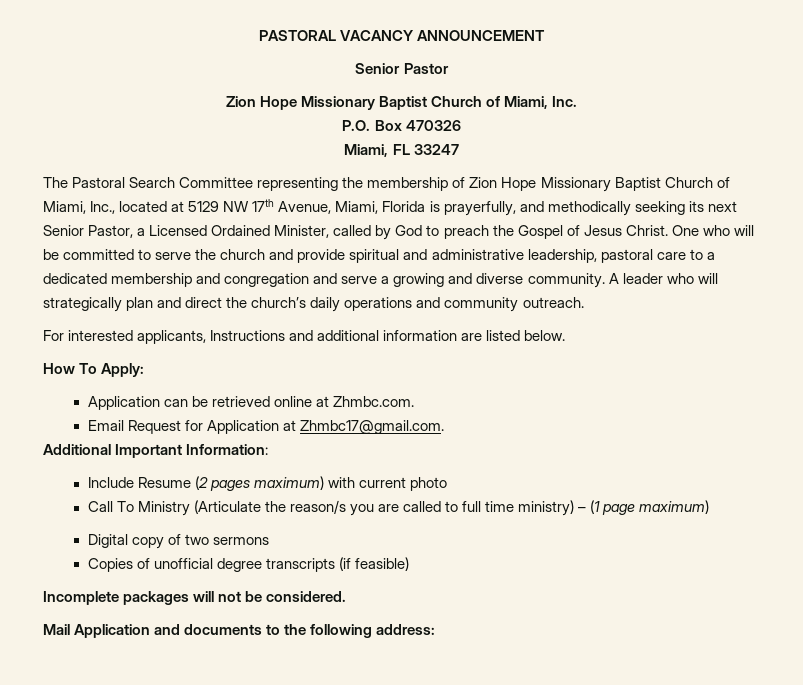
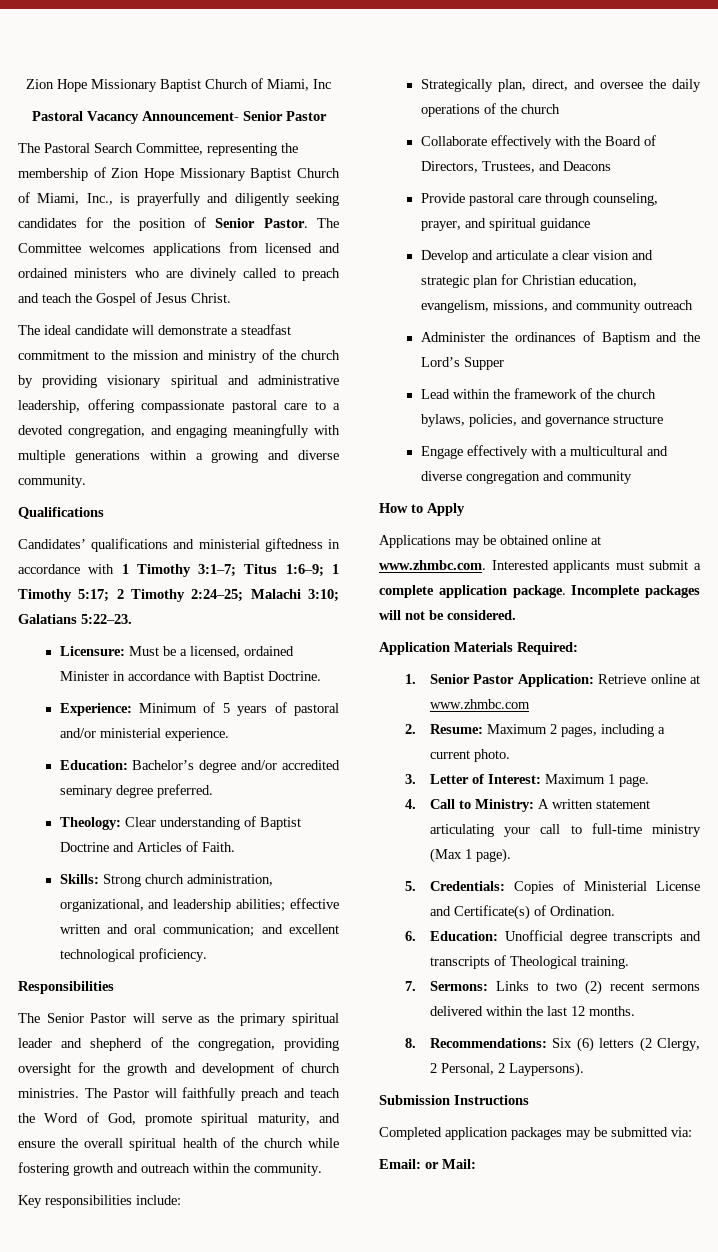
[258,30,546,41] [355,63,449,74] [225,96,578,110] [342,120,461,131] [344,144,459,157] PASTORAL VACANCY ANNOUNCEMENT // Senior Pastor // Zion Hope Missionary Baptist Church of Miami, Inc. // P.O. Box 470326 // Miami, FL 33247 -> [26,78,331,92] [31,111,327,124] Zion Hope Missionary Baptist Church of Miami, Inc // Pastoral Vacancy Announcement- Senior Pastor
[179,177,254,188] Committee -> [136,143,203,155] Committee,
[119,199,737,216] [43,225,489,240] located at 5129 NW 17th Avenue, Miami, Florida is prayerfully, and methodically seeking its next Senior Pastor, a Licensed Ordained Minister, called by God to preach -> [119,192,339,206] [18,217,339,231] [18,242,340,256] [18,268,340,281] [18,293,72,303] is prayerfully and diligently seeking candidates for the position of Senior Pastor. The Committee welcomes applications from licensed and ordained ministers who are divinely called to preach and teach
[671,225,754,236] [43,249,346,263] One who will be committed to serve the church and provide -> [18,324,291,335] [18,349,340,363] [18,375,162,388] // The ideal candidate will demonstrate a steadfast commitment to the mission and ministry of the church by providing visionary
(597, 256) none -> [87,399,224,413] offering compassionate
[43,273,378,287] dedicated membership and congregation and serve -> [18,424,341,438] [18,450,187,463] devoted congregation, and engaging meaningfully with multiple generations within
[608,273,718,284] [43,297,584,312] [43,330,566,344] [43,363,145,377] [87,396,414,410] [87,420,444,434] [43,444,269,458] [87,476,448,491] [87,500,710,516] [87,534,269,549] [87,557,409,572] A leader who will strategically plan and direct the church’s daily operations and community outreach. // For interested applicants, Instructions and additional information are listed below. // How To Apply: // Application can be retrieved online at Zhmbc.com. // Email Request for Application at Zhmbc17@gmail.com. // Additional Important Information: // Include Resume (2 pages maximum) with current photo // Call To Ministry (Articulate the reason/s you are called to full time ministry) – (1 page maximum) // Digital copy of two sermons // Copies of unofficial degree transcripts (if feasible) // -> [18,507,104,519] [18,538,340,552] [18,564,339,577] [18,589,339,602] [18,614,132,624] [59,646,294,658] [59,671,321,684] [59,702,339,716] [59,728,229,741] [59,760,340,773] [59,784,213,798] [59,816,301,830] [59,841,235,852] [59,874,273,887] [59,898,339,912] [59,924,339,937] [59,948,207,962] [18,981,114,994] [18,1013,339,1026] [18,1037,339,1051] [18,1062,340,1076] [18,1087,340,1101] [18,1112,340,1126] [18,1137,339,1151] [18,1162,322,1176] [18,1195,181,1208] [420,79,701,92] [420,103,560,117] [420,135,656,149] [420,161,611,173] [420,193,658,206] [420,218,590,231] [420,250,653,263] [420,274,637,288] [420,300,693,313] [420,331,700,345] [420,357,504,370] [420,388,656,399] [420,414,663,427] [420,445,668,459] [420,471,632,484] [379,503,465,516] [379,535,601,548] [379,560,701,573] [379,585,566,598] // Qualifications // Candidates’ qualifications and ministerial giftedness in accordance with 1 Timothy 3:1–7; Titus 1:6–9; 1 Timothy 5:17; 2 Timothy 2:24–25; Malachi 3:10; Galatians 5:22–23. // Licensure: Must be a licensed, ordained Minister in accordance with Baptist Doctrine. // Experience: Minimum of 5 years of pastoral and/or ministerial experience. // Education: Bachelor’s degree and/or accredited seminary degree preferred. // Theology: Clear understanding of Baptist Doctrine and Articles of Faith. // Skills: Strong church administration, organizational, and leadership abilities; effective written and oral communication; and excellent technological proficiency. // Responsibilities // The Senior Pastor will serve as the primary spiritual leader and shepherd of the congregation, providing oversight for the growth and development of church ministries. The Pastor will faithfully preach and teach the Word of God, promote spiritual maturity, and ensure the overall spiritual health of the church while fostering growth and outreach within the community. // Key responsibilities include: // Strategically plan, direct, and oversee the daily operations of the church // Collaborate effectively with the Board of Directors, Trustees, and Deacons // Provide pastoral care through counseling, prayer, and spiritual guidance // Develop and articulate a clear vision and strategic plan for Christian education, evangelism, missions, and community outreach // Administer the ordinances of Baptism and the Lord’s Supper // Lead within the framework of the church bylaws, policies, and governance structure // Engage effectively with a multicultural and diverse congregation and community // How to Apply // Applications may be obtained online at www.zhmbc.com. Interested applicants must submit a complete application package.
[43,624,436,638] Mail Application and documents to the following address: -> [379,642,578,655] [404,674,700,687] [430,699,531,709] [404,724,666,737] [430,749,511,762] [404,774,650,787] [404,799,651,812] [430,823,701,837] [430,848,512,863] [404,880,700,894] [430,905,616,920] [404,930,701,944] [430,955,630,969] [404,980,700,995] [430,1006,636,1016] [404,1037,700,1052] [430,1062,585,1077] [379,1095,529,1105] [379,1127,692,1140] [379,1159,476,1169] Application Materials Required: // 1. Senior Pastor Application: Retrieve online at www.zhmbc.com // 2. Resume: Maximum 2 pages, including a current photo. // 3. Letter of Interest: Maximum 1 page. // 4. Call to Ministry: A written statement articulating your call to full-time ministry (Max 1 page). // 5. Credentials: Copies of Ministerial License and Certificate(s) of Ordination. // 6. Education: Unofficial degree transcripts and transcripts of Theological training. // 7. Sermons: Links to two (2) recent sermons delivered within the last 12 months. // 8. Recommendations: Six (6) letters (2 Clergy, 2 Personal, 2 Laypersons). // Submission Instructions // Completed application packages may be submitted via: // Email: or Mail:

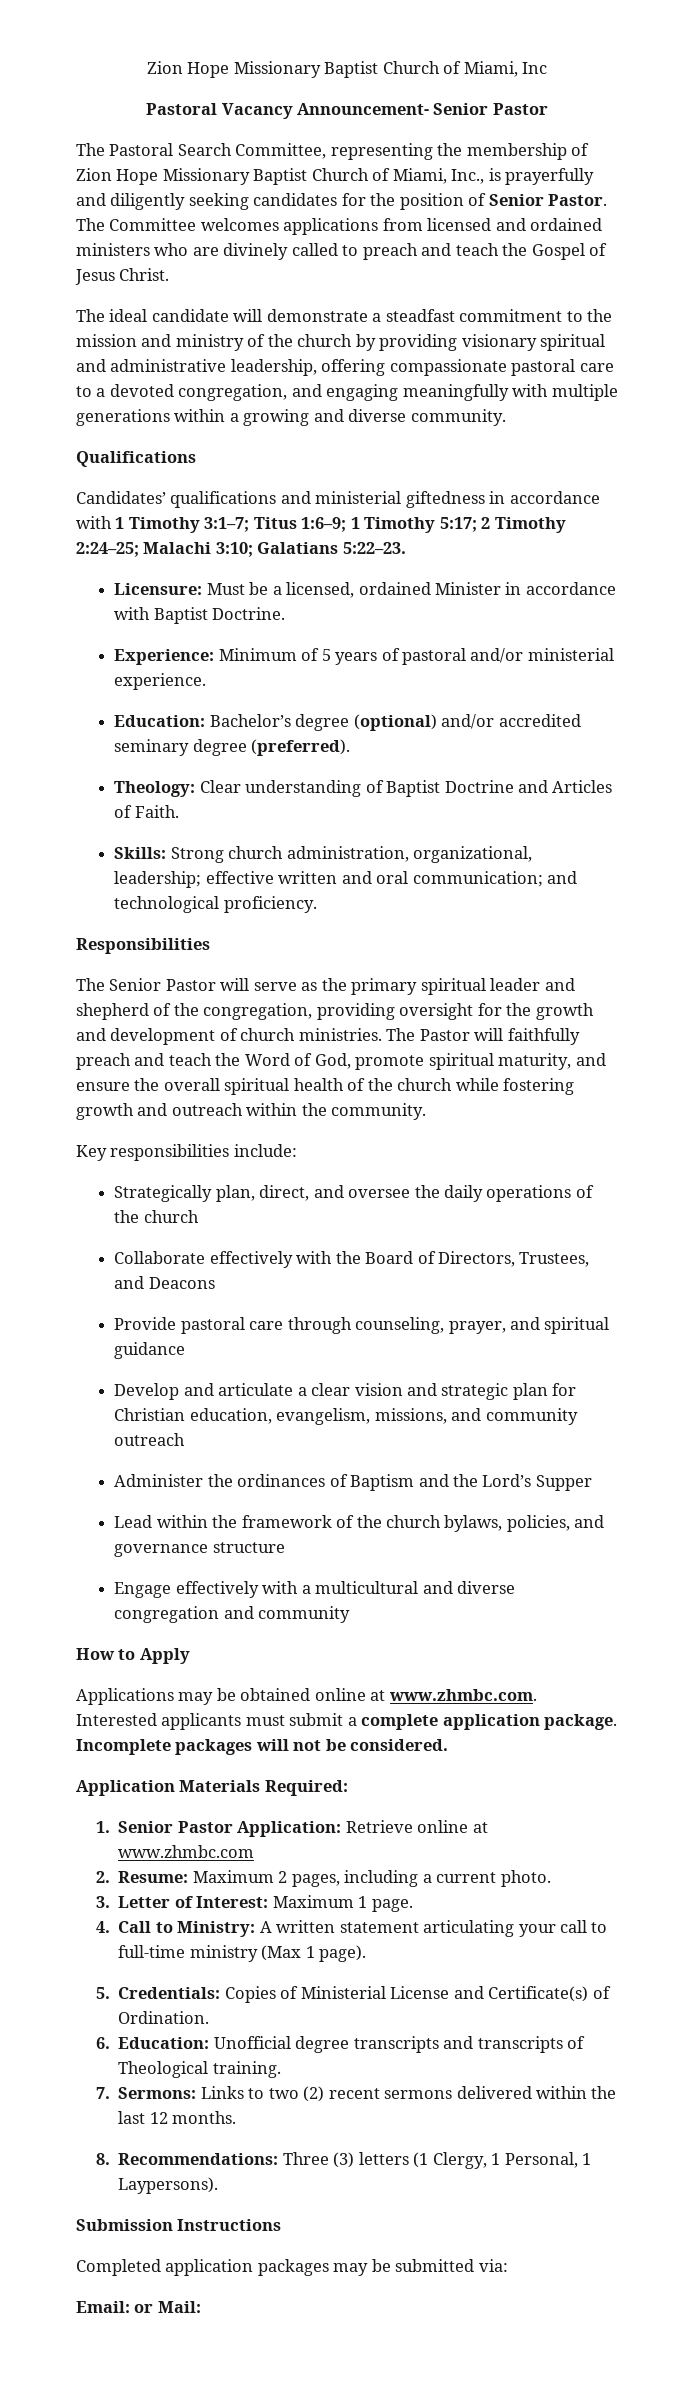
(237, 766) none -> [353,714,437,731] (optional)
[156,784,213,798] preferred. -> [251,739,351,756] (preferred).
[148,899,286,912] and leadership abilities; -> [114,871,202,888] leadership;
[289,924,339,934] excellent -> (577, 877) none
[552,1037,700,1052] [430,1063,506,1075] Six (6) letters (2 Clergy, 2 Personal, 2 -> [282,2152,591,2169] Three (3) letters (1 Clergy, 1 Personal, 1

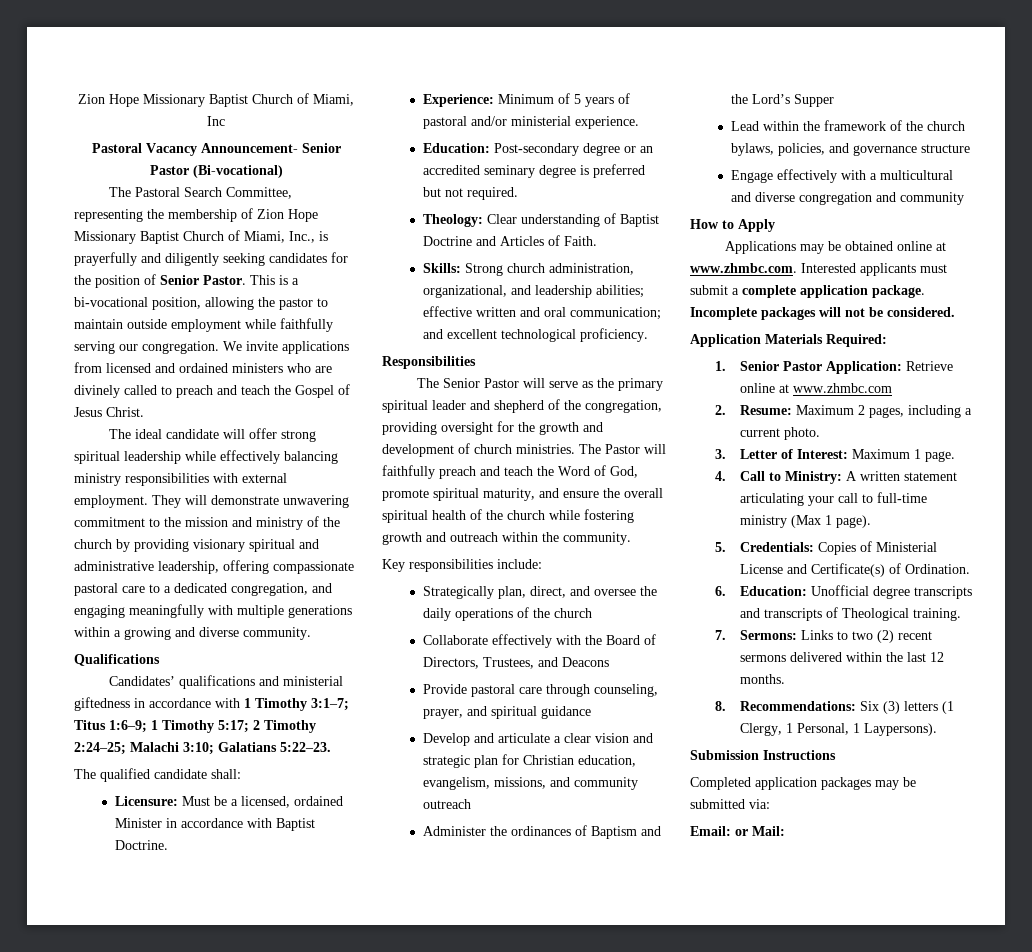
(548, 109) none -> [192,165,283,178] (Bi-vocational)
[76,218,279,231] The Committee welcomes -> [250,275,299,285] [74,297,328,310] [74,318,333,332] [74,341,278,354] This is a bi-vocational position, allowing the pastor to maintain outside employment while faithfully serving our congregation. We invite
[266,309,455,322] demonstrate a steadfast -> [248,428,316,442] [74,450,338,464] [74,473,287,486] [74,495,349,508] offer strong spiritual leadership while effectively balancing ministry responsibilities with external employment. They will demonstrate unwavering
[109,384,174,397] devoted -> [174,583,227,593] dedicated
(406, 548) none -> [74,768,241,782] // The qualified candidate shall:
[209,714,581,731] [114,739,351,756] Bachelor’s degree (optional) and/or accredited seminary degree (preferred). -> [493,143,653,156] [422,164,645,178] [422,187,518,200] Post-secondary degree or an accredited seminary degree is preferred but not required.
[114,871,202,888] leadership; -> [510,285,644,298] and leadership abilities;
(577, 877) none -> [446,329,497,339] excellent
[282,2152,329,2165] Three -> [860,701,880,711] Six

